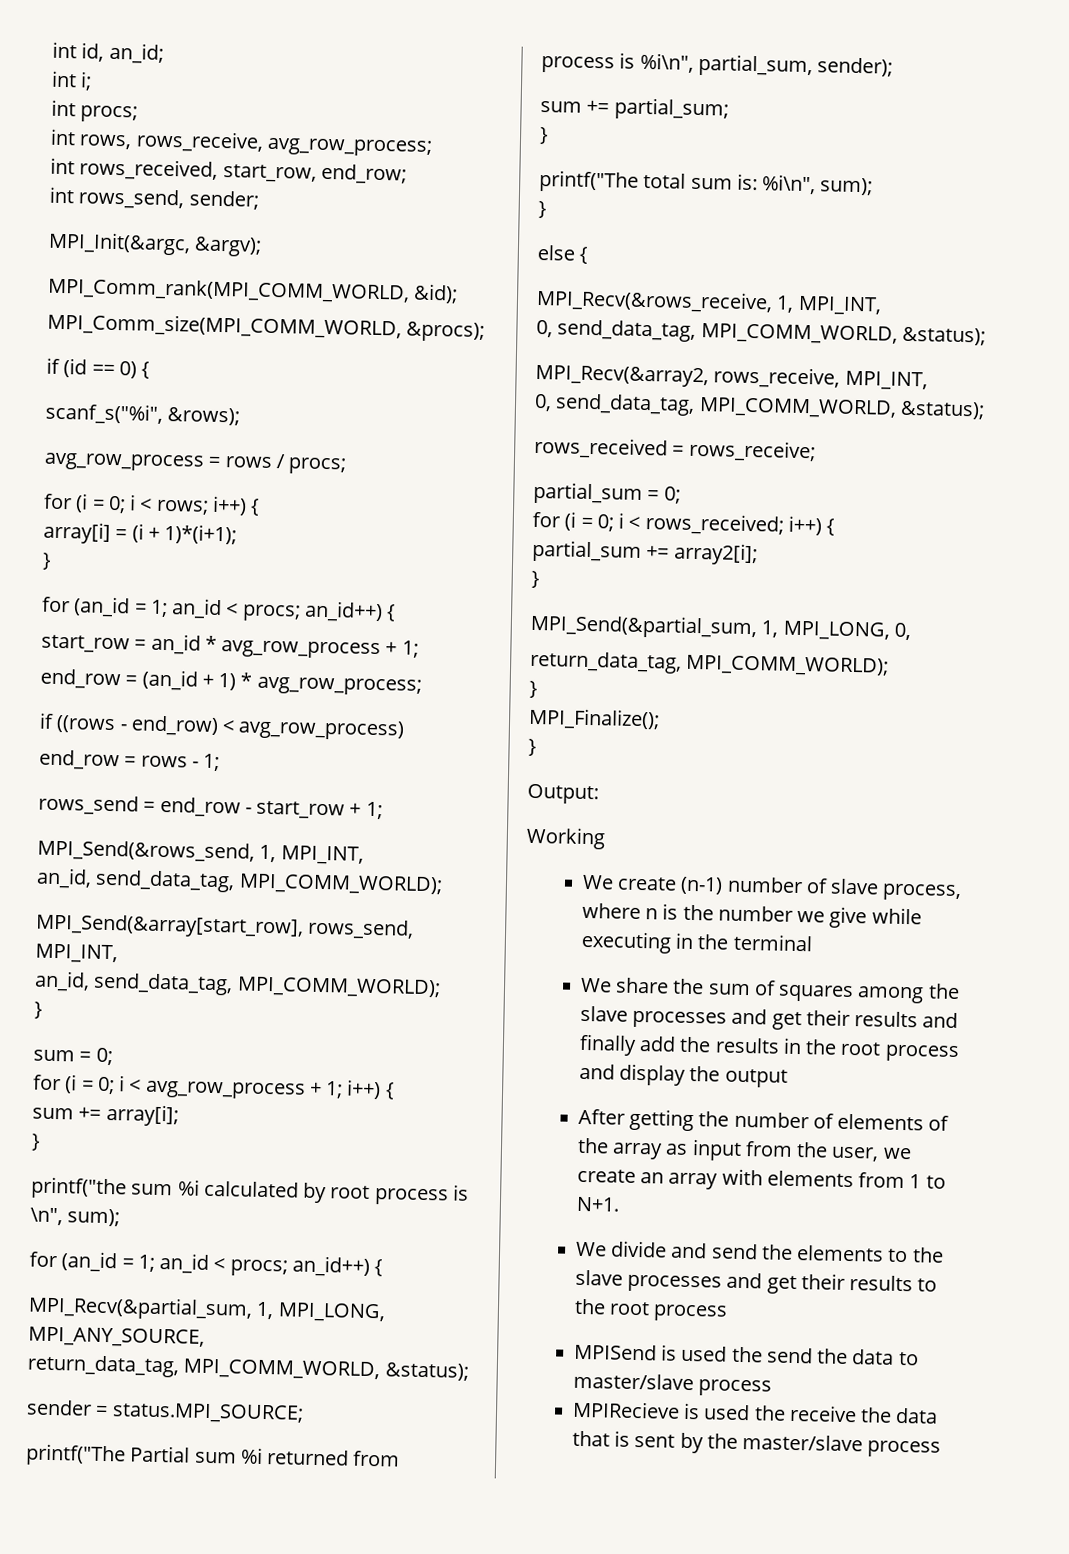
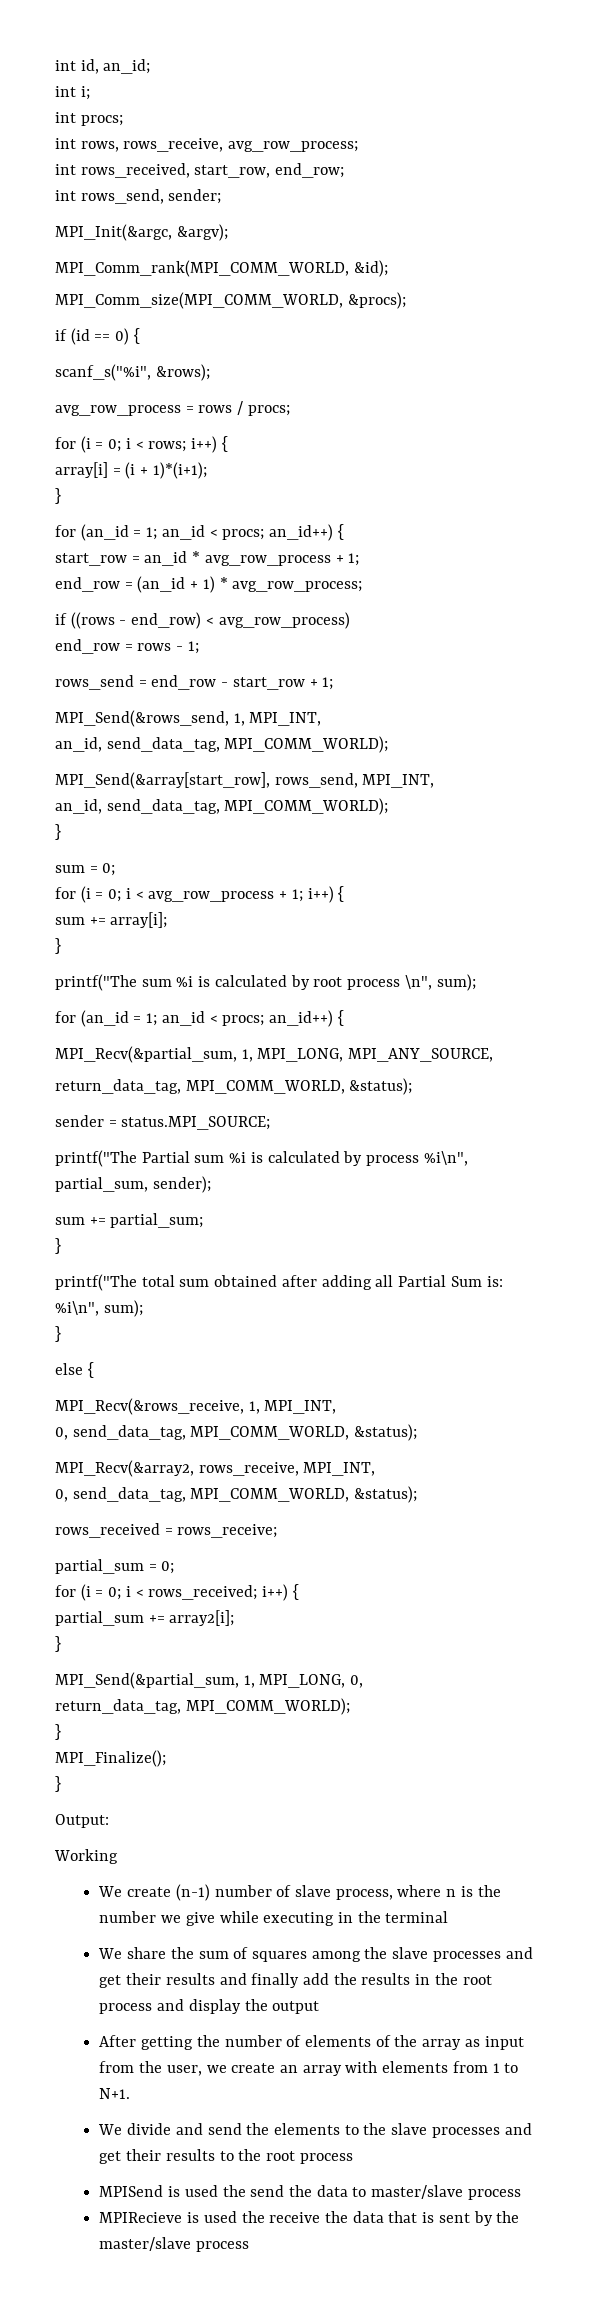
[30,1176,200,1200] printf("the sum %i -> [55,974,211,991] printf("The sum %i is
[452,1184,469,1201] is -> (401, 984) none
[267,1449,401,1467] [541,52,636,74] returned from process is -> [250,1151,420,1166] is calculated by process
(733, 183) none -> [214,1275,482,1290] obtained after adding all Partial Sum

